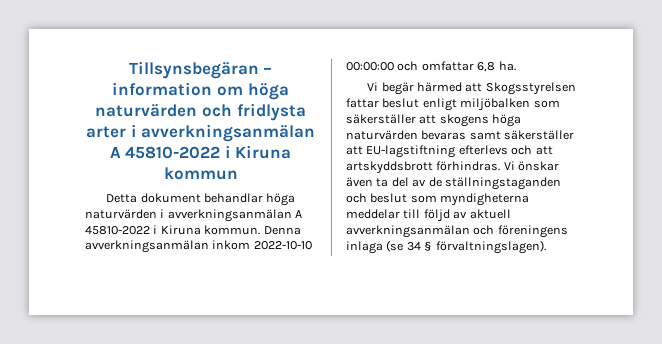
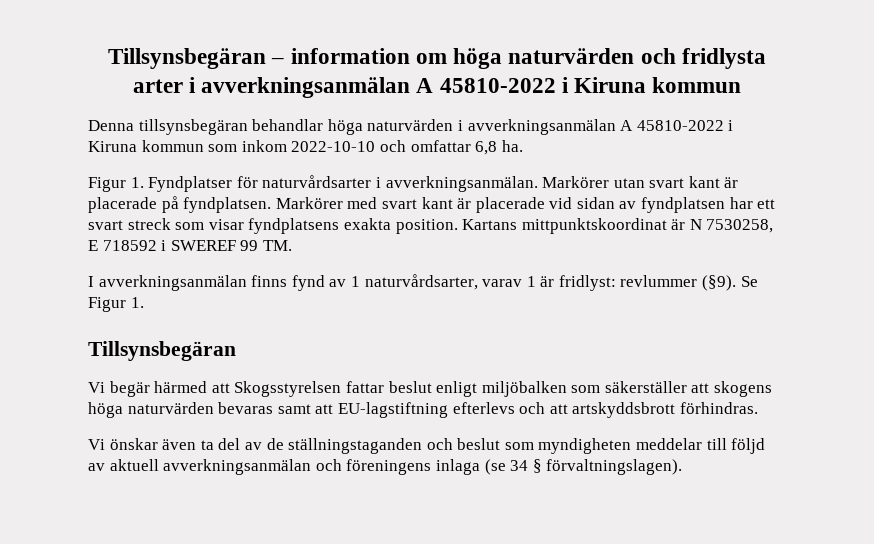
[106,193,201,203] Detta dokument -> [88,119,248,135] Denna tillsynsbegäran
[204,225,301,235] [85,240,209,253] kommun. Denna avverkningsanmälan -> [141,140,238,152] kommun som
[346,62,394,71] 00:00:00 -> (376, 146) none
(516, 66) none -> [88,175,739,192] [88,196,776,213] [88,218,774,234] [88,240,292,251] [88,274,758,291] [88,297,144,312] [88,341,236,361] // Figur 1. Fyndplatser för naturvårdsarter i avverkningsanmälan. Markörer utan svart kant är placerade på fyndplatsen. Markörer med svart kant är placerade vid sidan av fyndplatsen har ett svart streck som visar fyndplatsens exakta position. Kartans mittpunktskoordinat är N 7530258, E 718592 i SWEREF 99 TM. // I avverkningsanmälan finns fynd av 1 naturvårdsarter, varav 1 är fridlyst: revlummer (§9). Se Figur 1. // Tillsynsbegäran
[504,130,575,140] säkerställer -> (311, 409) none
(501, 166) none -> (758, 408) //
[440,193,530,206] myndigheterna -> [538,438,632,454] myndigheten

